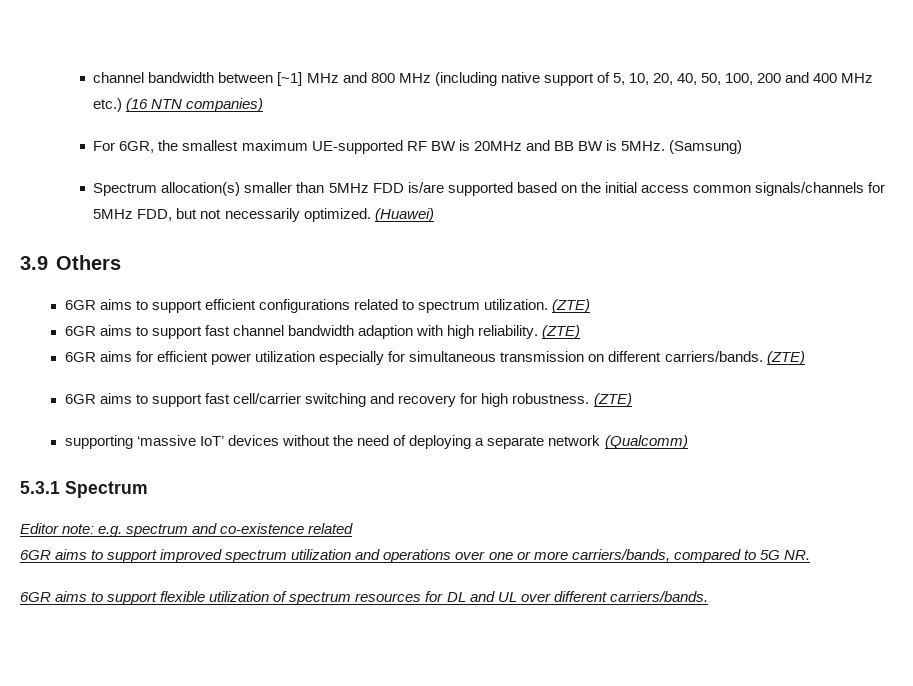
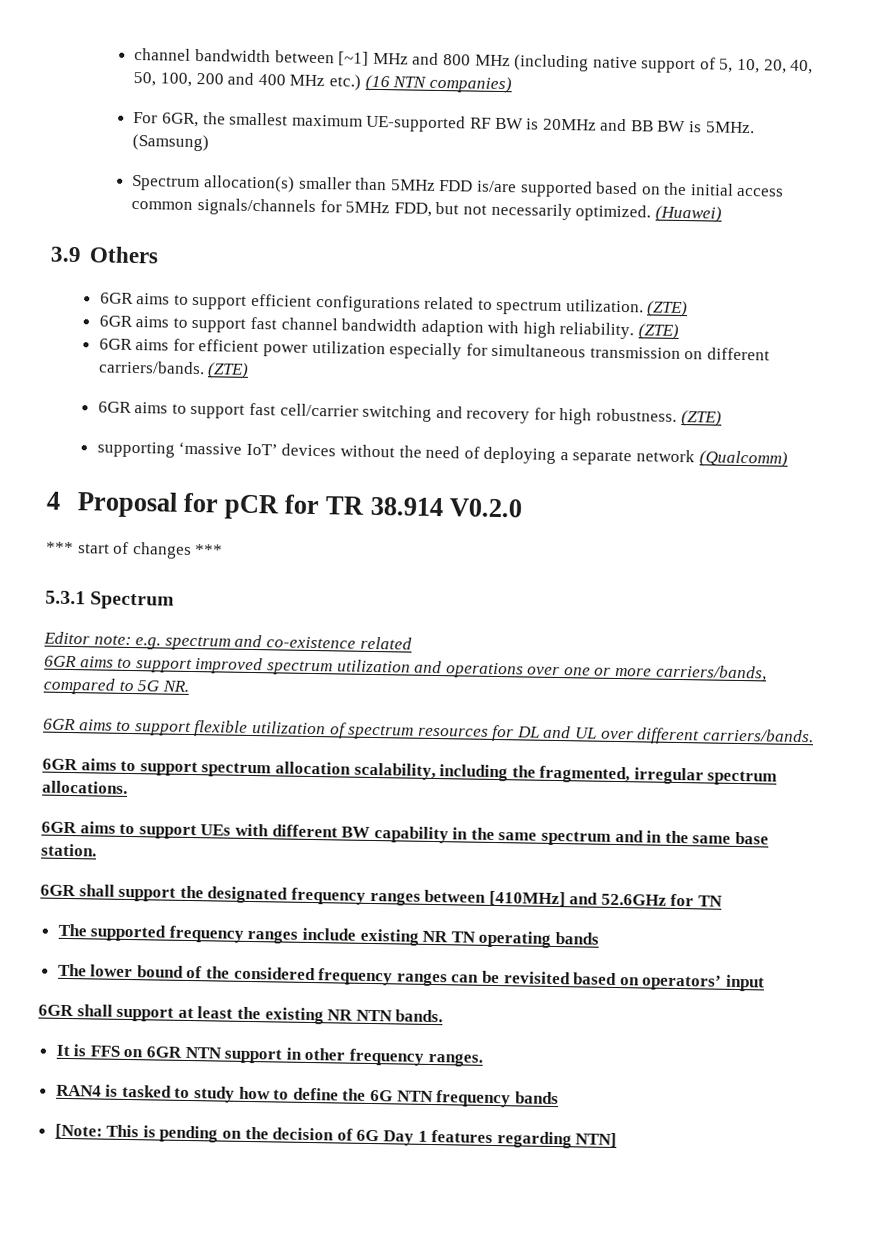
(688, 442) none -> [46,491,522,520] [46,541,224,559] // 4 Proposal for pCR for TR 38.914 V0.2.0 // *** start of changes ***
(708, 596) none -> [42,758,778,786] [42,780,128,794] [41,821,770,846] [41,843,97,857] [40,884,724,907] [57,923,600,948] [57,963,765,992] [38,1004,444,1025] [55,1044,483,1067] [55,1084,559,1108] [54,1123,618,1149] // 6GR aims to support spectrum allocation scalability, including the fragmented, irregular spectrum allocations. // 6GR aims to support UEs with different BW capability in the same spectrum and in the same base station. // 6GR shall support the designated frequency ranges between [410MHz] and 52.6GHz for TN // The supported frequency ranges include existing NR TN operating bands // The lower bound of the considered frequency ranges can be revisited based on operators’ input // 6GR shall support at least the existing NR NTN bands. // It is FFS on 6GR NTN support in other frequency ranges. // RAN4 is tasked to study how to define the 6G NTN frequency bands // [Note: This is pending on the decision of 6G Day 1 features regarding NTN]

